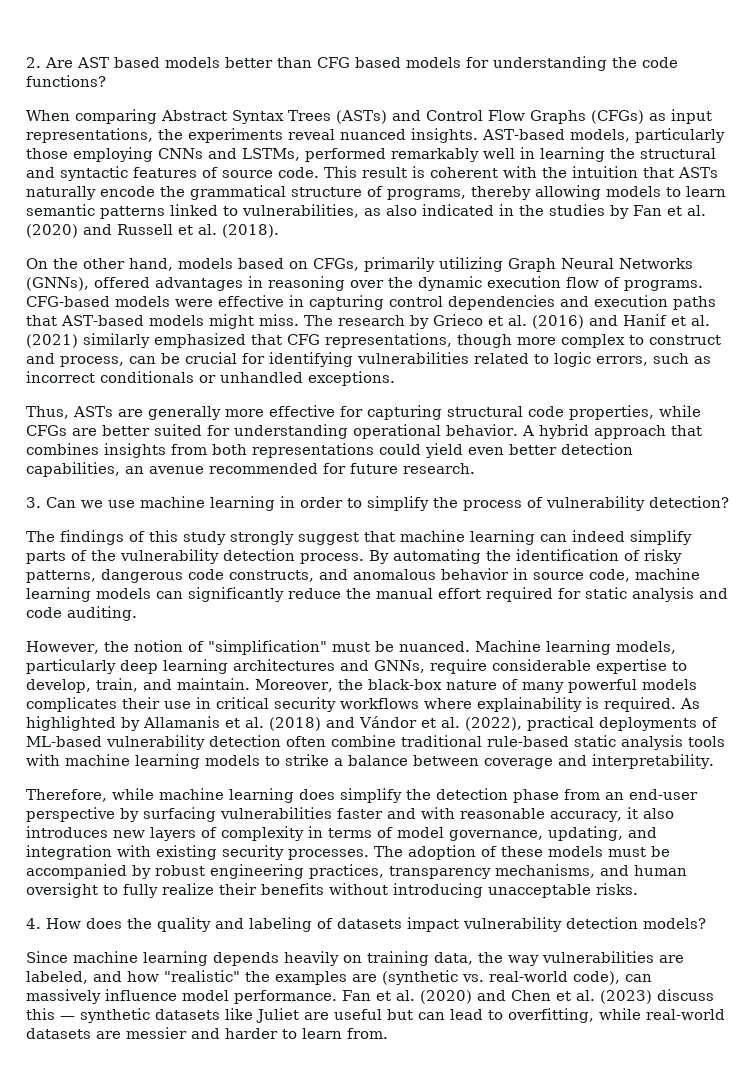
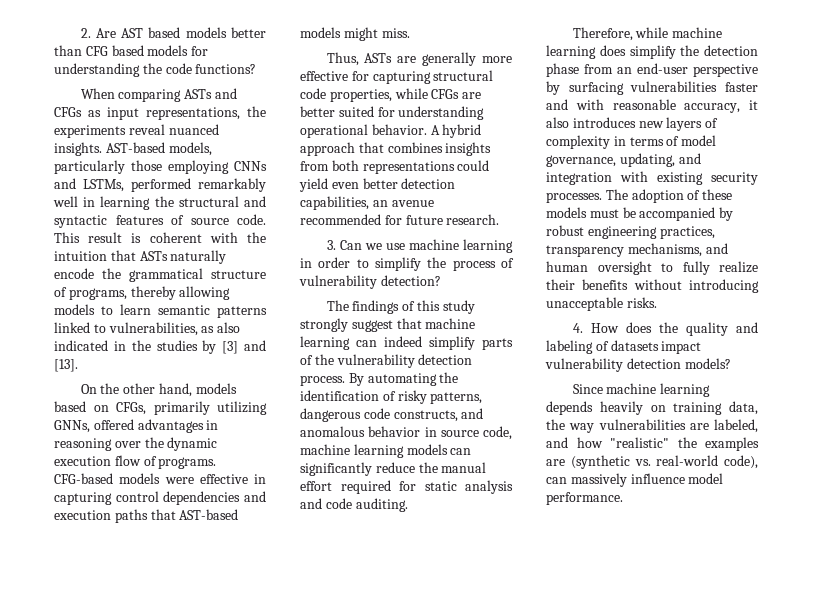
[161,110,644,124] Abstract Syntax Trees (ASTs) and Control Flow Graphs (CFGs) -> [184,88,237,99] [54,107,82,117] ASTs and CFGs
[633,205,706,216] [26,224,279,238] Fan et al. (2020) and Russell et al. (2018). -> [222,340,266,354] [54,359,78,372] [3] and [13].
[508,258,693,272] [26,277,89,291] Graph Neural Networks (GNNs), -> [54,420,90,433] GNNs,
[303,314,710,329] [26,333,721,348] [26,352,711,367] [26,371,395,386] The research by Grieco et al. (2016) and Hanif et al. (2021) similarly emphasized that CFG representations, though more complex to construct and process, can be crucial for identifying vulnerabilities related to logic errors, such as incorrect conditionals or unhandled exceptions. -> (410, 33) none
[26,640,676,655] [26,659,687,674] [26,678,697,693] [26,697,700,712] [26,716,718,731] [26,735,725,750] [26,754,714,769] // However, the notion of "simplification" must be nuanced. Machine learning models, particularly deep learning architectures and GNNs, require considerable expertise to develop, train, and maintain. Moreover, the black-box nature of many powerful models complicates their use in critical security workflows where explainability is required. As highlighted by Allamanis et al. (2018) and Vándor et al. (2022), practical deployments of ML-based vulnerability detection often combine traditional rule-based static analysis tools with machine learning models to strike a balance between coverage and interpretability. -> (408, 505) none
[342,989,714,1004] [26,1008,725,1023] [26,1027,388,1039] Fan et al. (2020) and Chen et al. (2023) discuss this — synthetic datasets like Juliet are useful but can lead to overfitting, while real-world datasets are messier and harder to learn from. -> (623, 498) none

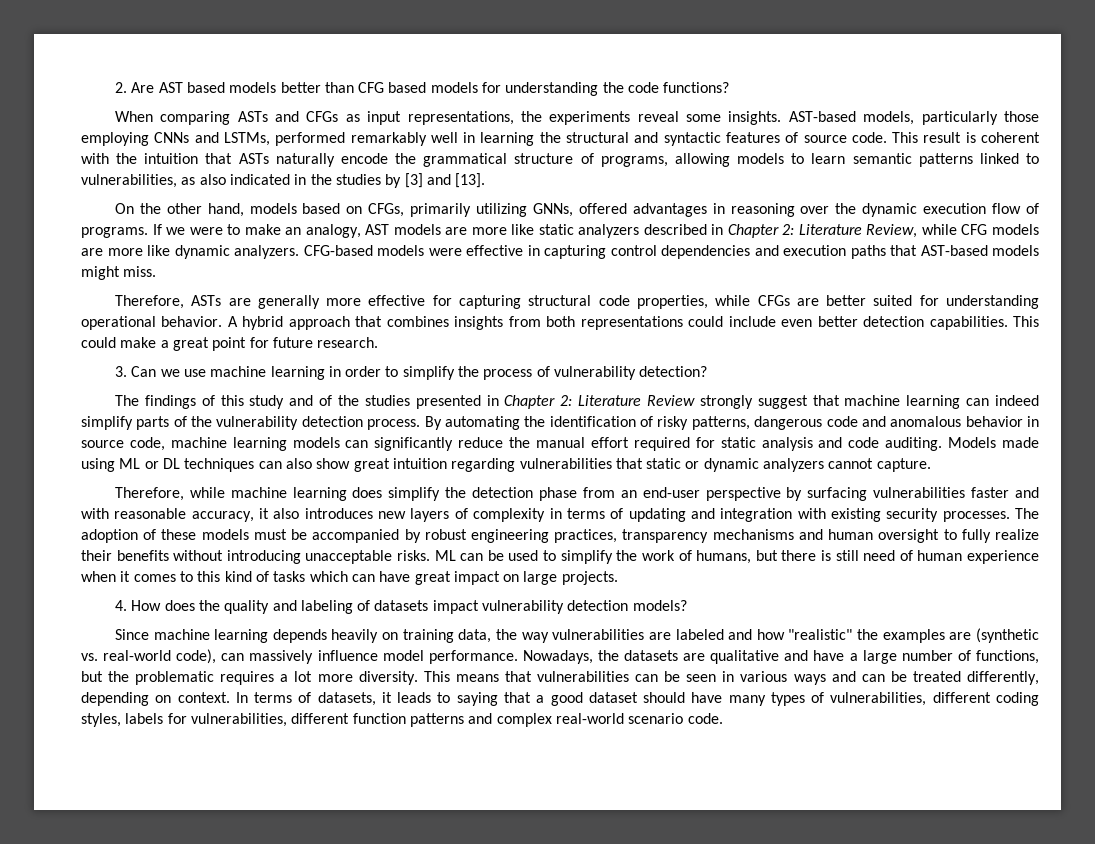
[168,124,219,135] nuanced -> [686,114,722,122] some
[130,286,176,300] thereby -> (668, 161) none
(217, 463) none -> [152,224,1039,238] [81,245,299,259] If we were to make an analogy, AST models are more like static analyzers described in Chapter 2: Literature Review, while CFG models are more like dynamic analyzers.
[326,52,359,66] Thus, -> [114,295,184,309] Therefore,
[299,178,328,192] yield -> [728,316,776,327] include
[300,196,434,210] [300,214,381,225] capabilities, an avenue recommended -> [929,316,1040,330] [81,337,247,351] capabilities. This could make a great point
(475, 307) none -> [289,395,695,409] and of the studies presented in Chapter 2: Literature Review
[393,410,458,422] constructs, -> (858, 421) none
(408, 505) none -> [948,437,1040,448] [81,458,931,472] Models made using ML or DL techniques can also show great intuition regarding vulnerabilities that static or dynamic analyzers cannot capture.
[681,135,717,146] [546,153,675,167] model governance, updating, -> [628,508,686,522] updating
[627,243,702,257] mechanisms, -> [712,529,794,540] mechanisms
(657, 302) none -> [434,550,1039,564] [81,571,618,585] ML can be used to simplify the work of humans, but there is still need of human experience when it comes to this kind of tasks which can have great impact on large projects.
[714,419,758,433] labeled, -> [675,629,724,640] labeled
(623, 498) none -> [522,650,1040,664] [81,671,1040,685] [81,692,1039,706] [81,713,723,727] Nowadays, the datasets are qualitative and have a large number of functions, but the problematic requires a lot more diversity. This means that vulnerabilities can be seen in various ways and can be treated differently, depending on context. In terms of datasets, it leads to saying that a good dataset should have many types of vulnerabilities, different coding styles, labels for vulnerabilities, different function patterns and complex real-world scenario code.

